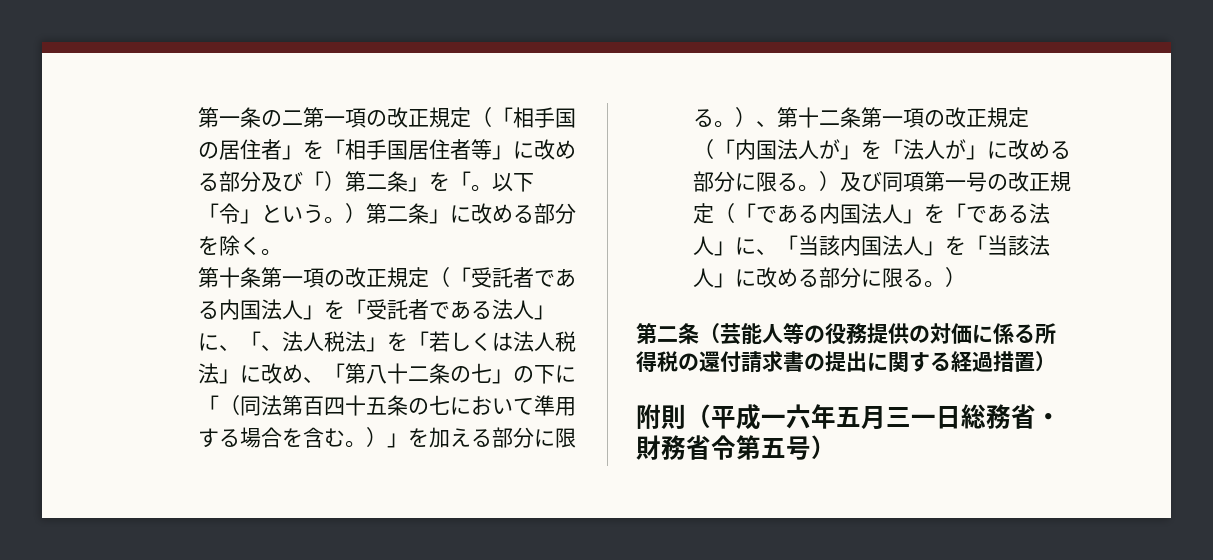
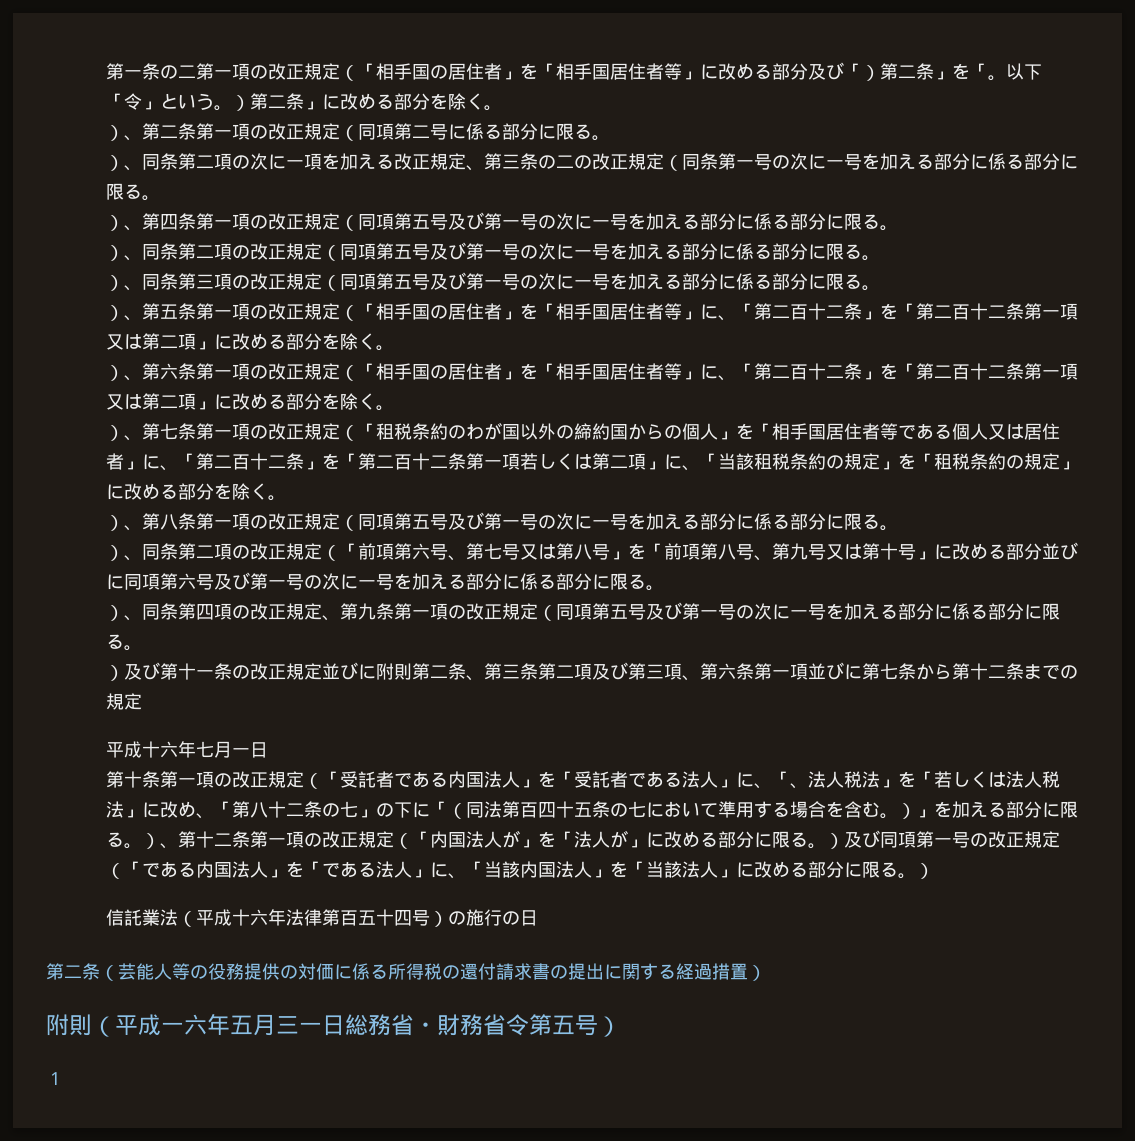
(282, 252) none -> [105,123,610,141] [105,153,1078,171] [105,183,160,201] [105,212,898,231] [105,242,880,261] [105,272,880,291] [105,303,1078,321] [105,333,394,351] [105,363,1078,381] [105,393,394,411] [105,422,1060,441] [105,453,1078,471] [105,483,286,501] [105,512,898,531] [105,542,1078,561] [105,572,664,591] [105,602,1060,621] [105,634,142,651] [105,662,1078,681] [105,693,142,710] [105,741,268,758] // ）、第二条第一項の改正規定（同項第二号に係る部分に限る。 // ）、同条第二項の次に一項を加える改正規定、第三条の二の改正規定（同条第一号の次に一号を加える部分に係る部分に限る。 // ）、第四条第一項の改正規定（同項第五号及び第一号の次に一号を加える部分に係る部分に限る。 // ）、同条第二項の改正規定（同項第五号及び第一号の次に一号を加える部分に係る部分に限る。 // ）、同条第三項の改正規定（同項第五号及び第一号の次に一号を加える部分に係る部分に限る。 // ）、第五条第一項の改正規定（「相手国の居住者」を「相手国居住者等」に、「第二百十二条」を「第二百十二条第一項又は第二項」に改める部分を除く。 // ）、第六条第一項の改正規定（「相手国の居住者」を「相手国居住者等」に、「第二百十二条」を「第二百十二条第一項又は第二項」に改める部分を除く。 // ）、第七条第一項の改正規定（「租税条約のわが国以外の締約国からの個人」を「相手国居住者等である個人又は居住者」に、「第二百十二条」を「第二百十二条第一項若しくは第二項」に、「当該租税条約の規定」を「租税条約の規定」に改める部分を除く。 // ）、第八条第一項の改正規定（同項第五号及び第一号の次に一号を加える部分に係る部分に限る。 // ）、同条第二項の改正規定（「前項第六号、第七号又は第八号」を「前項第八号、第九号又は第十号」に改める部分並びに同項第六号及び第一号の次に一号を加える部分に係る部分に限る。 // ）、同条第四項の改正規定、第九条第一項の改正規定（同項第五号及び第一号の次に一号を加える部分に係る部分に限る。 // ）及び第十一条の改正規定並びに附則第二条、第三条第二項及び第三項、第六条第一項並びに第七条から第十二条までの規定 // 平成十六年七月一日
(966, 277) none -> [105,909,538,927] // 信託業法（平成十六年法律第百五十四号）の施行の日
(836, 447) none -> [46,1072,64,1085] // １

